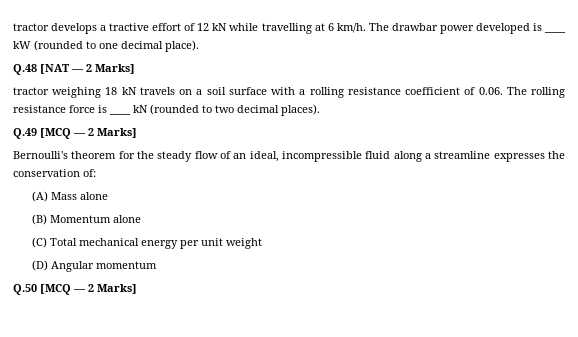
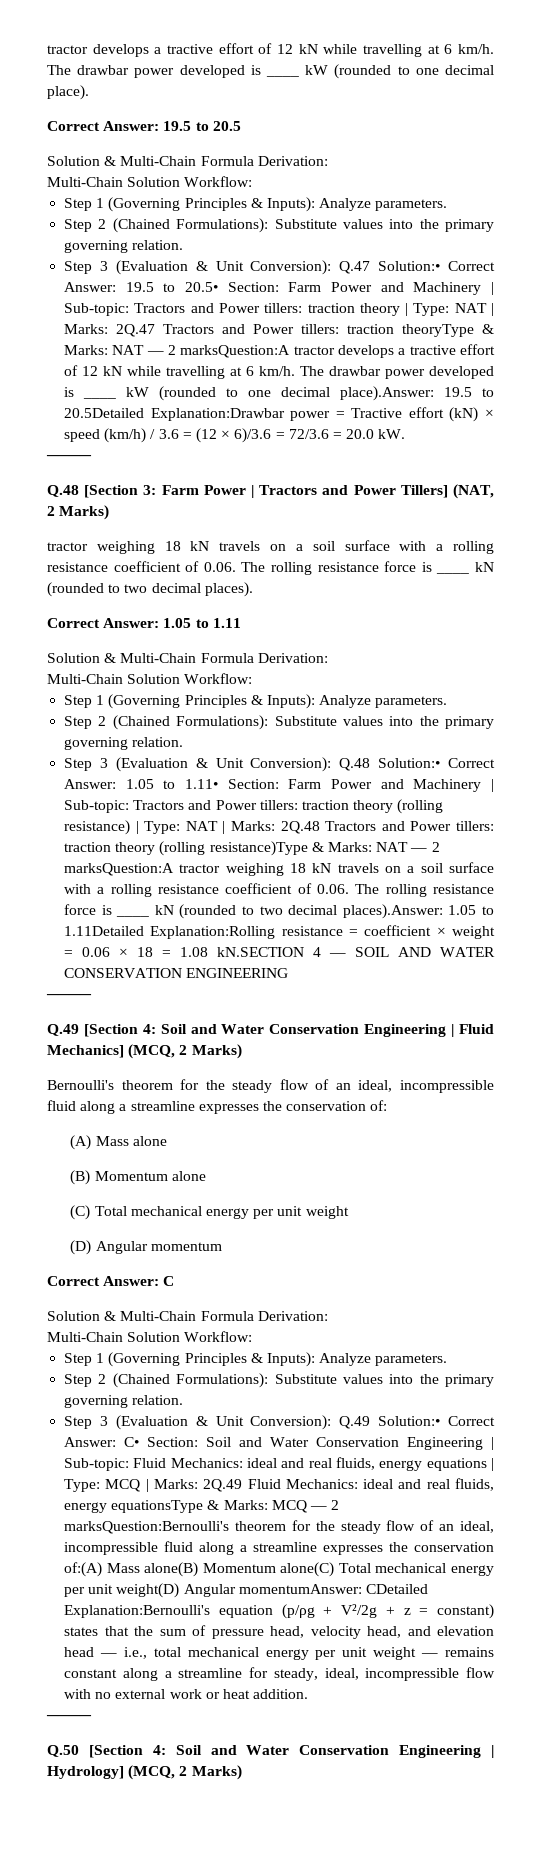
[13,64,135,75] Q.48 [NAT — 2 Marks] -> [47,121,241,131] [47,156,328,166] [47,176,253,187] [64,197,448,212] [64,218,494,233] [64,240,184,253] [64,260,495,275] [64,282,494,295] [64,303,495,316] [64,324,494,337] [64,344,495,358] [64,365,494,379] [64,387,75,397] [83,397,117,399] [126,386,495,401] [64,407,494,422] [64,428,406,443] [46,455,92,460] [47,484,494,499] [47,505,110,520] Correct Answer: 19.5 to 20.5 // Solution & Multi-Chain Formula Derivation: // Multi-Chain Solution Workflow: // Step 1 (Governing Principles & Inputs): Analyze parameters. // Step 2 (Chained Formulations): Substitute values into the primary governing relation. // Step 3 (Evaluation & Unit Conversion): Q.47 Solution:• Correct Answer: 19.5 to 20.5• Section: Farm Power and Machinery | Sub-topic: Tractors and Power tillers: traction theory | Type: NAT | Marks: 2Q.47 Tractors and Power tillers: traction theoryType & Marks: NAT — 2 marksQuestion:A tractor develops a tractive effort of 12 kN while travelling at 6 km/h. The drawbar power developed is ____ kW (rounded to one decimal place).Answer: 19.5 to 20.5Detailed Explanation:Drawbar power = Tractive effort (kN) × speed (km/h) / 3.6 = (12 × 6)/3.6 = 72/3.6 = 20.0 kW. // ──── // Q.48 [Section 3: Farm Power | Tractors and Power Tillers] (NAT, 2 Marks)
[13,128,137,139] Q.49 [MCQ — 2 Marks] -> [47,618,241,628] [47,653,328,663] [47,673,253,684] [64,694,448,709] [64,715,494,730] [64,737,184,750] [64,757,495,772] [64,779,494,792] [64,799,444,814] [64,820,494,835] [64,841,440,856] [64,862,494,876] [64,883,494,897] [64,904,112,915] [116,915,150,917] [154,904,494,919] [64,925,495,939] [64,947,495,957] [64,968,289,978] [46,994,92,999] [47,1024,495,1037] [47,1044,242,1059] Correct Answer: 1.05 to 1.11 // Solution & Multi-Chain Formula Derivation: // Multi-Chain Solution Workflow: // Step 1 (Governing Principles & Inputs): Analyze parameters. // Step 2 (Chained Formulations): Substitute values into the primary governing relation. // Step 3 (Evaluation & Unit Conversion): Q.48 Solution:• Correct Answer: 1.05 to 1.11• Section: Farm Power and Machinery | Sub-topic: Tractors and Power tillers: traction theory (rolling resistance) | Type: NAT | Marks: 2Q.48 Tractors and Power tillers: traction theory (rolling resistance)Type & Marks: NAT — 2 marksQuestion:A tractor weighing 18 kN travels on a soil surface with a rolling resistance coefficient of 0.06. The rolling resistance force is ____ kN (rounded to two decimal places).Answer: 1.05 to 1.11Detailed Explanation:Rolling resistance = coefficient × weight = 0.06 × 18 = 1.08 kN.SECTION 4 — SOIL AND WATER CONSERVATION ENGINEERING // ──── // Q.49 [Section 4: Soil and Water Conservation Engineering | Fluid Mechanics] (MCQ, 2 Marks)
[13,284,137,295] Q.50 [MCQ — 2 Marks] -> [47,1276,175,1286] [47,1311,328,1321] [47,1331,253,1342] [64,1352,448,1367] [64,1373,494,1388] [64,1395,184,1408] [64,1415,495,1430] [64,1437,494,1450] [64,1457,494,1471] [64,1478,494,1492] [64,1500,340,1513] [64,1520,494,1534] [64,1541,494,1555] [64,1562,494,1577] [64,1583,428,1598] [64,1604,494,1619] [64,1625,494,1639] [64,1647,494,1660] [64,1667,495,1681] [64,1689,309,1699] [46,1715,92,1720] [47,1745,494,1758] [47,1765,242,1780] Correct Answer: C // Solution & Multi-Chain Formula Derivation: // Multi-Chain Solution Workflow: // Step 1 (Governing Principles & Inputs): Analyze parameters. // Step 2 (Chained Formulations): Substitute values into the primary governing relation. // Step 3 (Evaluation & Unit Conversion): Q.49 Solution:• Correct Answer: C• Section: Soil and Water Conservation Engineering | Sub-topic: Fluid Mechanics: ideal and real fluids, energy equations | Type: MCQ | Marks: 2Q.49 Fluid Mechanics: ideal and real fluids, energy equationsType & Marks: MCQ — 2 marksQuestion:Bernoulli's theorem for the steady flow of an ideal, incompressible fluid along a streamline expresses the conservation of:(A) Mass alone(B) Momentum alone(C) Total mechanical energy per unit weight(D) Angular momentumAnswer: CDetailed Explanation:Bernoulli's equation (p/ρg + V²/2g + z = constant) states that the sum of pressure head, velocity head, and elevation head — i.e., total mechanical energy per unit weight — remains constant along a streamline for steady, ideal, incompressible flow with no external work or heat addition. // ──── // Q.50 [Section 4: Soil and Water Conservation Engineering | Hydrology] (MCQ, 2 Marks)

